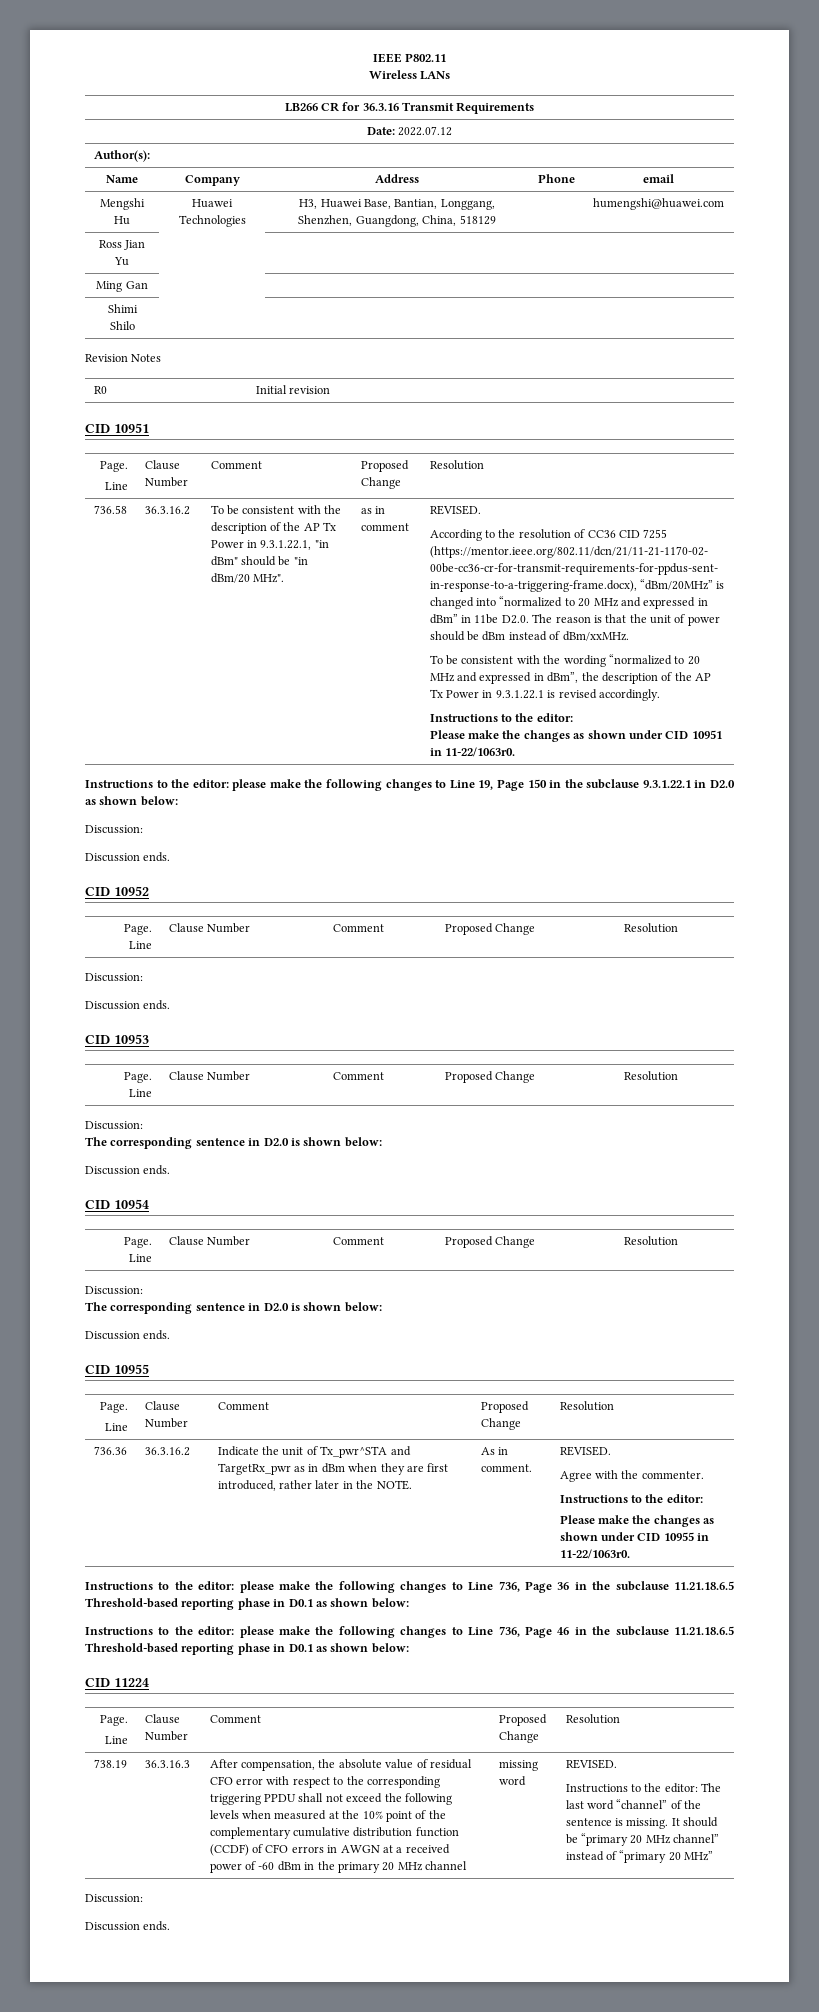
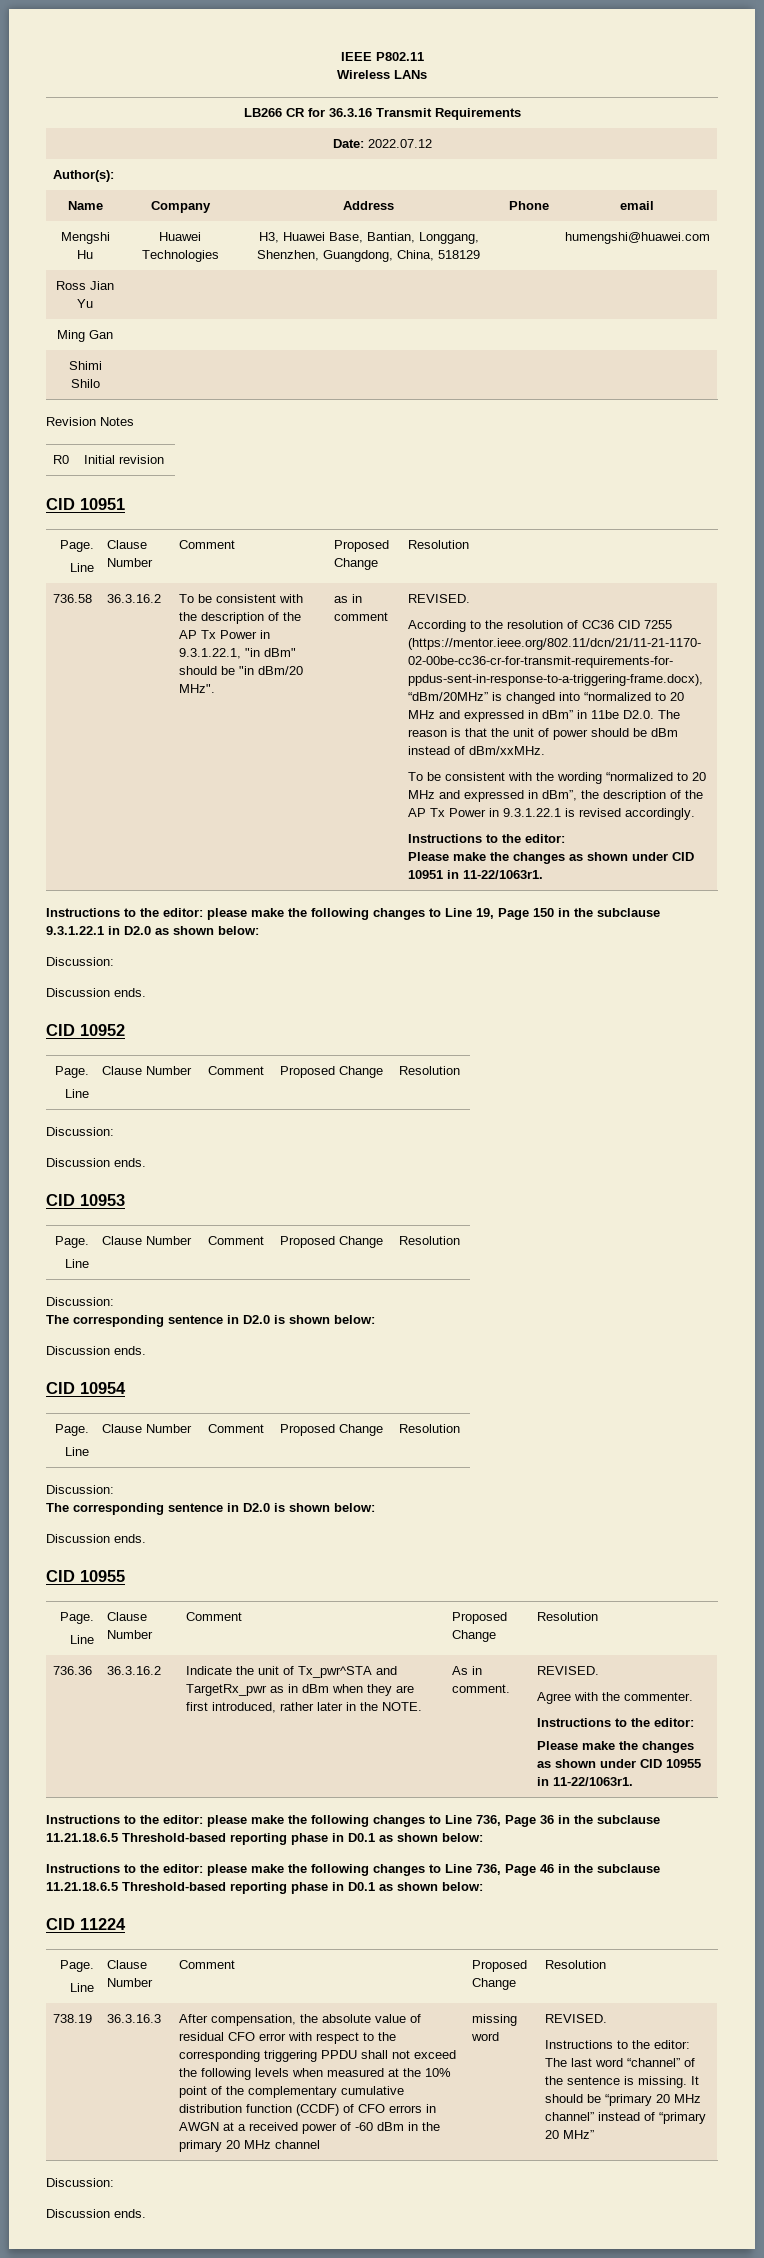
[445,747,516,757] 11-22/1063r0. -> [463,870,544,879] 11-22/1063r1.
[559,1549,630,1559] 11-22/1063r0. -> [553,1777,634,1786] 11-22/1063r1.

